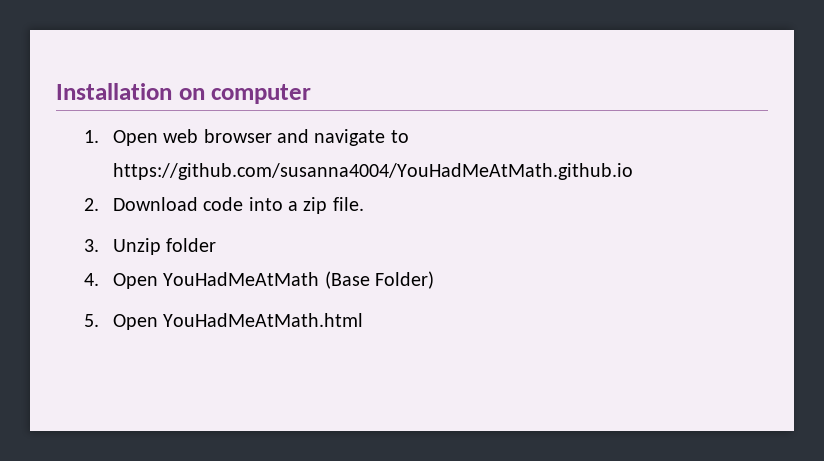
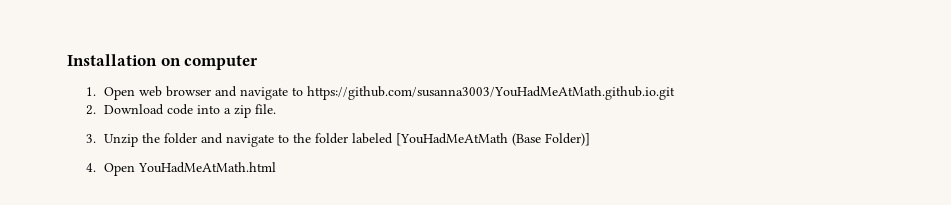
[112,163,633,180] https://github.com/susanna4004/YouHadMeAtMath.github.io -> [307,86,676,100] https://github.com/susanna3003/YouHadMeAtMath.github.io.git
[166,238,217,252] [84,271,434,289] [84,314,100,327] folder // 4. Open YouHadMeAtMath (Base Folder) // 5. -> [142,133,591,147] [85,163,96,172] the folder and navigate to the folder labeled [YouHadMeAtMath (Base Folder)] // 4.

